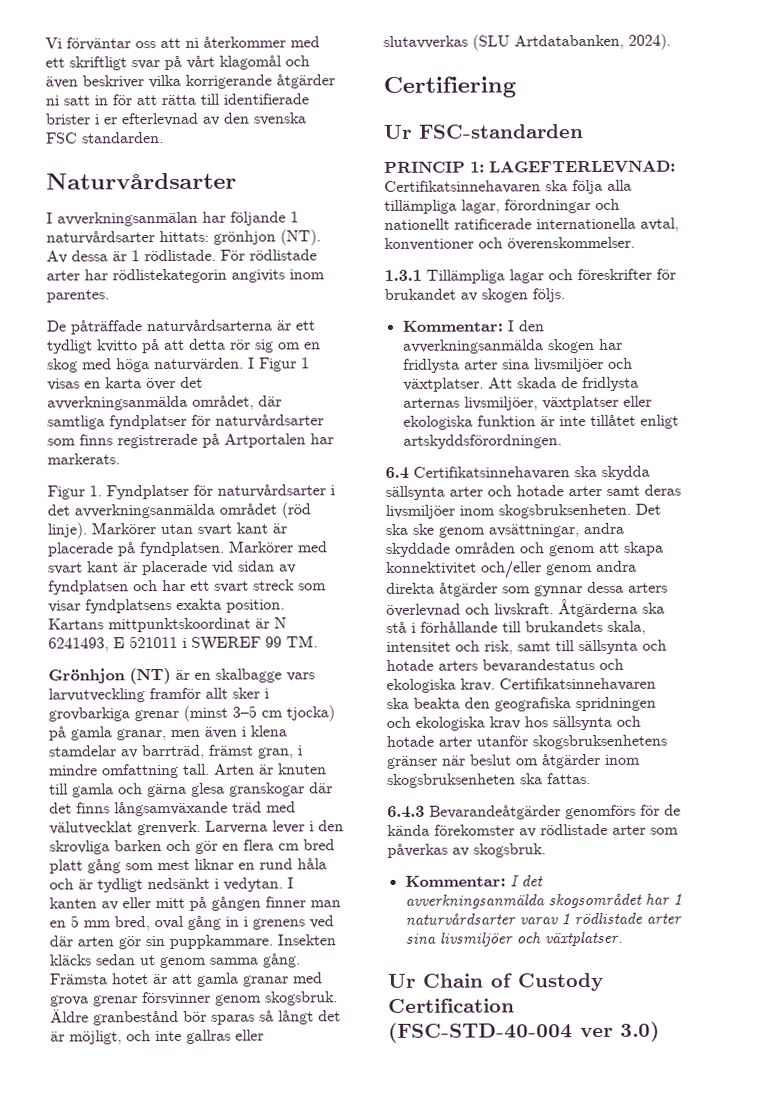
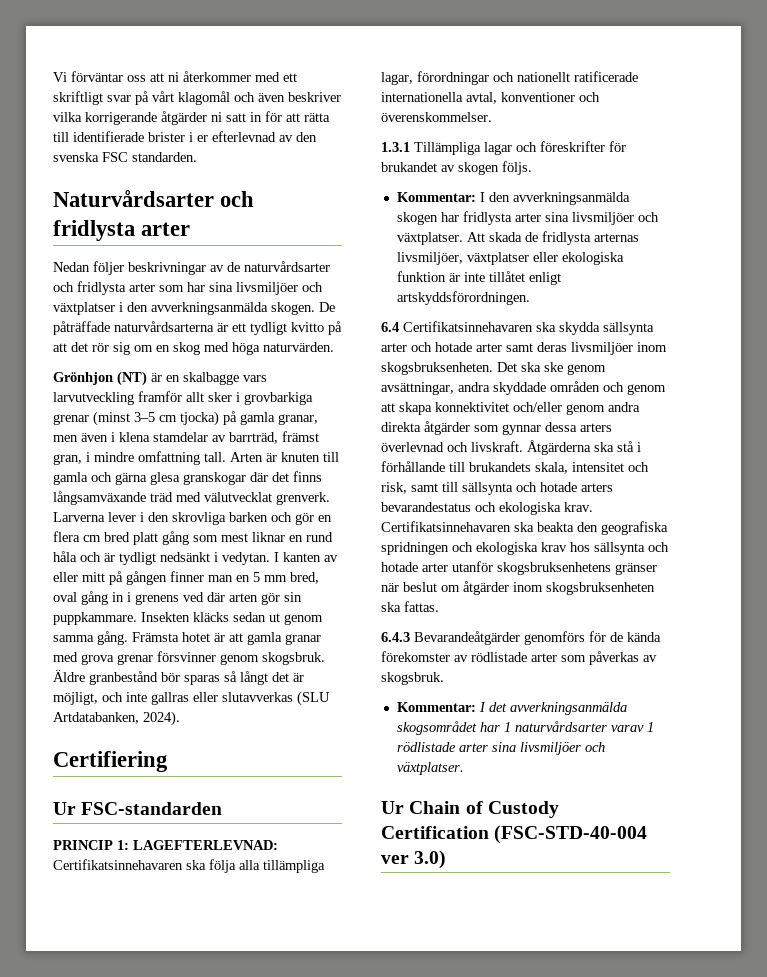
[46,211,299,227] [46,229,321,246] [46,249,317,264] [46,268,325,284] [46,289,109,303] // I avverkningsanmälan har följande 1 naturvårdsarter hittats: grönhjon (NT). Av dessa är 1 rödlistade. För rödlistade arter har rödlistekategorin angivits inom parentes. // -> [220,191,255,207] [53,220,191,241] [53,261,330,275] [53,281,323,295] [53,302,315,315] och fridlysta arter // Nedan följer beskrivningar av de naturvårdsarter och fridlysta arter som har sina livsmiljöer och växtplatser i den avverkningsanmälda skogen.
[189,338,226,350] detta -> [71,342,88,352] det
[248,357,310,372] [47,376,203,391] [47,395,282,411] [47,414,324,430] [47,433,334,449] [47,453,120,465] [47,484,335,500] [47,502,311,519] [47,522,287,539] [47,540,328,557] [48,560,297,576] [48,579,327,595] [48,598,285,614] [48,617,287,633] [48,635,318,652] I Figur 1 visas en karta över det avverkningsanmälda området, där samtliga fyndplatser för naturvårdsarter som finns registrerade på Artportalen har markerats. // Figur 1. Fyndplatser för naturvårdsarter i det avverkningsanmälda området (röd linje). Markörer utan svart kant är placerade på fyndplatsen. Markörer med svart kant är placerade vid sidan av fyndplatsen och har ett svart streck som visar fyndplatsens exakta position. Kartans mittpunktskoordinat är N 6241493, E 521011 i SWEREF 99 TM. -> (334, 347) none

